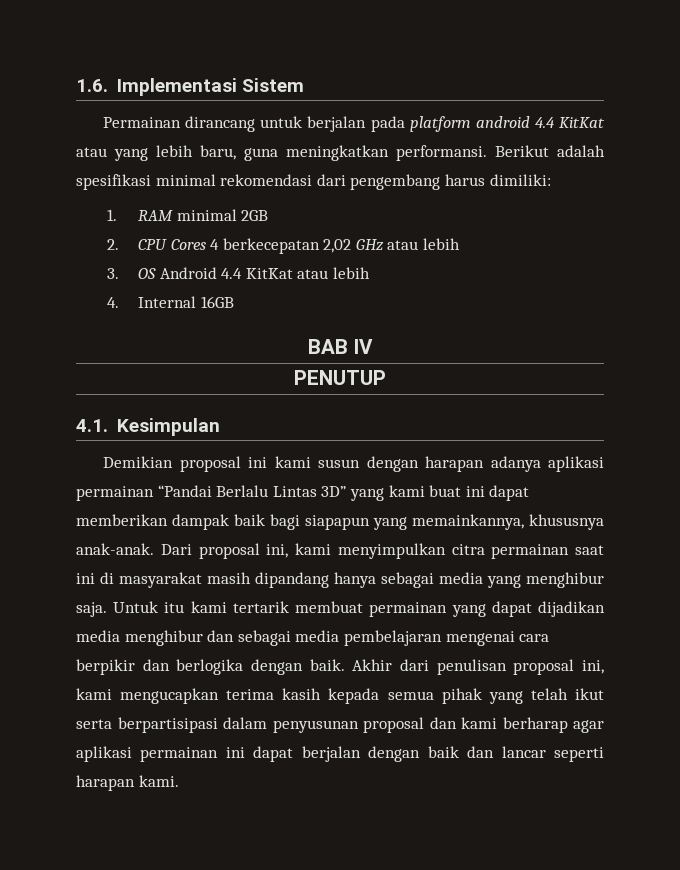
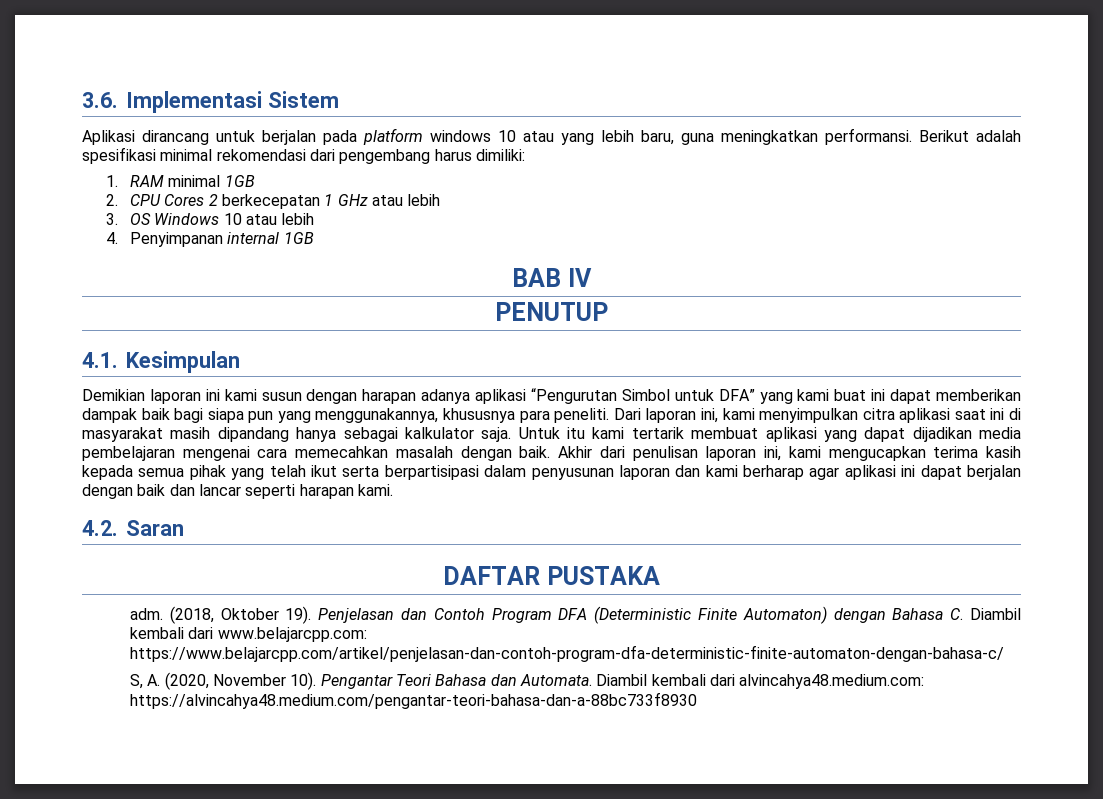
[76,79,108,92] 1.6. -> [82,92,118,108] 3.6.
[103,117,182,128] Permainan -> [82,130,135,145] Aplikasi
[475,116,605,128] android 4.4 KitKat -> [430,130,516,142] windows 10
[241,210,269,221] 2GB -> [224,175,255,187] 1GB
[210,238,352,254] 4 berkecepatan 2,02 -> [208,194,334,209] 2 berkecepatan 1
[159,267,293,279] Android 4.4 KitKat -> [154,213,242,225] Windows 10
[137,296,234,308] Internal 16GB -> [129,232,314,247] Penyimpanan internal 1GB
[179,456,241,472] proposal -> [149,389,201,404] laporan
[76,485,347,501] permainan “Pandai Berlalu Lintas 3D” -> [531,388,755,404] “Pengurutan Simbol untuk DFA”
[305,514,604,530] [76,543,260,559] siapapun yang memainkannya, khususnya anak-anak. Dari proposal -> [207,408,697,423] siapa pun yang menggunakannya, khususnya para peneliti. Dari laporan
[491,544,570,559] permainan -> [899,408,951,423] aplikasi
[438,572,604,588] media yang menghibur -> [404,427,474,439] kalkulator
[369,602,448,617] permainan -> [765,427,817,442] aplikasi
[124,630,550,646] [76,659,244,675] menghibur dan sebagai media pembelajaran mengenai cara berpikir dan berlogika -> [82,446,453,461] pembelajaran mengenai cara memecahkan masalah
[513,659,575,675] proposal -> [705,446,757,461] laporan
[363,717,424,733] proposal -> [618,465,670,480] laporan
[140,747,219,762] permainan -> (896, 472) none
(179, 781) none -> [82,520,184,536] [443,566,660,585] [129,606,1021,624] [129,627,367,642] [129,645,1004,662] [129,672,925,690] [129,692,697,709] // 4.2. Saran // DAFTAR PUSTAKA // adm. (2018, Oktober 19). Penjelasan dan Contoh Program DFA (Deterministic Finite Automaton) dengan Bahasa C. Diambil kembali dari www.belajarcpp.com: https://www.belajarcpp.com/artikel/penjelasan-dan-contoh-program-dfa-deterministic-finite-automaton-dengan-bahasa-c/ // S, A. (2020, November 10). Pengantar Teori Bahasa dan Automata. Diambil kembali dari alvincahya48.medium.com: https://alvincahya48.medium.com/pengantar-teori-bahasa-dan-a-88bc733f8930

